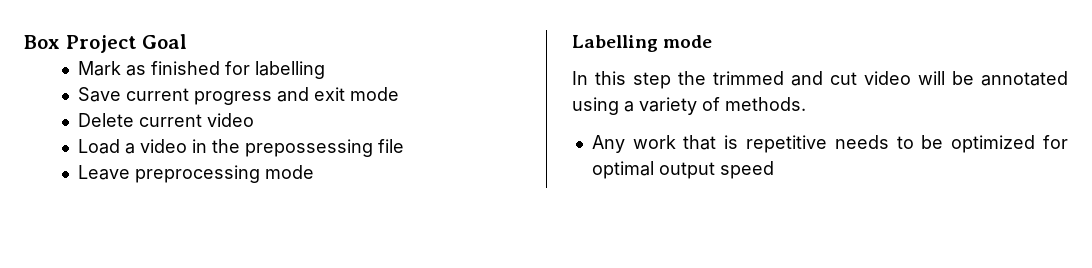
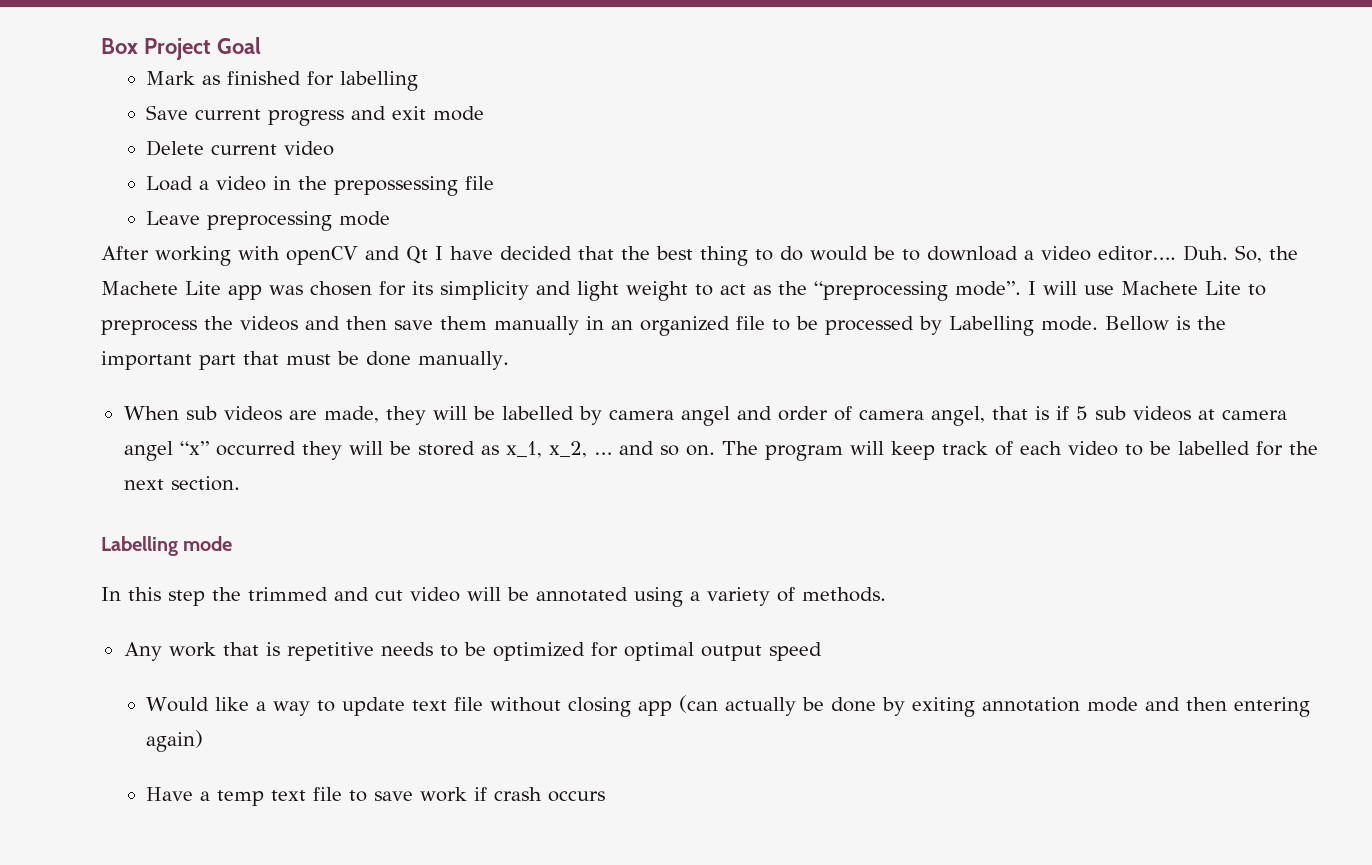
(315, 172) none -> [101,245,1298,266] [101,281,1266,301] [101,316,1226,336] [101,351,509,370] [123,406,1287,426] [123,441,1318,461] [123,476,240,491] // After working with openCV and Qt I have decided that the best thing to do would be to download a video editor…. Duh. So, the Machete Lite app was chosen for its simplicity and light weight to act as the “preprocessing mode”. I will use Machete Lite to preprocess the videos and then save them manually in an organized file to be processed by Labelling mode. Bellow is the important part that must be done manually. // When sub videos are made, they will be labelled by camera angel and order of camera angel, that is if 5 sub videos at camera angel “x” occurred they will be stored as x_1, x_2, … and so on. The program will keep track of each video to be labelled for the next section.
(774, 170) none -> [146,695,1311,717] [146,730,204,752] [146,787,606,806] // Would like a way to update text file without closing app (can actually be done by exiting annotation mode and then entering again) // Have a temp text file to save work if crash occurs

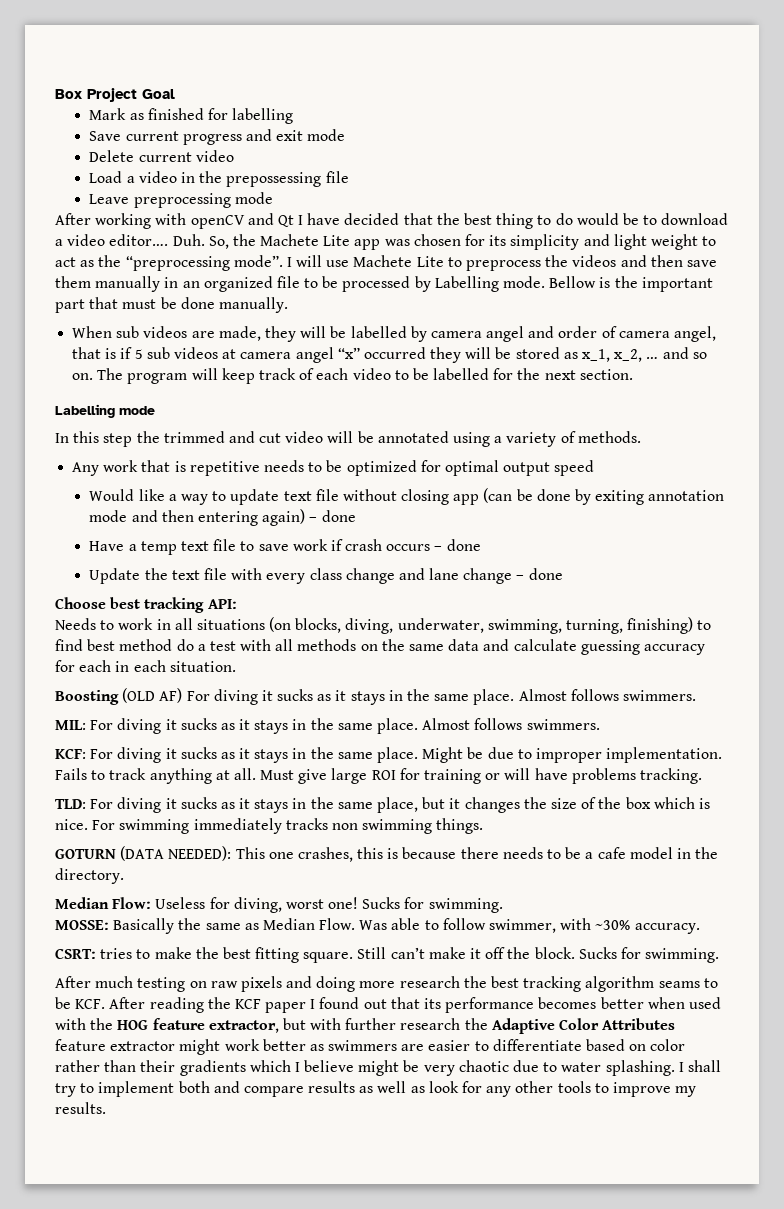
[725,697,797,716] actually -> (513, 495) none
(204, 741) none -> [309,510,356,522] – done
(606, 796) none -> [434,539,481,551] [89,568,563,584] [55,597,237,613] [55,617,712,634] [55,639,705,655] [55,660,236,672] [55,688,696,705] [55,718,600,734] [55,747,723,763] [55,768,702,784] [55,797,710,813] [55,818,484,834] [55,846,719,862] [55,868,124,884] [55,897,503,913] [55,918,700,934] [55,947,720,963] [55,976,718,992] [55,997,721,1013] [55,1018,676,1034] [55,1039,686,1055] [55,1060,721,1076] [55,1081,697,1097] [55,1102,106,1114] – done // Update the text file with every class change and lane change – done // Choose best tracking API: // Needs to work in all situations (on blocks, diving, underwater, swimming, turning, finishing) to find best method do a test with all methods on the same data and calculate guessing accuracy for each in each situation. // Boosting (OLD AF) For diving it sucks as it stays in the same place. Almost follows swimmers. // MIL: For diving it sucks as it stays in the same place. Almost follows swimmers. // KCF: For diving it sucks as it stays in the same place. Might be due to improper implementation. Fails to track anything at all. Must give large ROI for training or will have problems tracking. // TLD: For diving it sucks as it stays in the same place, but it changes the size of the box which is nice. For swimming immediately tracks non swimming things. // GOTURN (DATA NEEDED): This one crashes, this is because there needs to be a cafe model in the directory. // Median Flow: Useless for diving, worst one! Sucks for swimming. // MOSSE: Basically the same as Median Flow. Was able to follow swimmer, with ~30% accuracy. // CSRT: tries to make the best fitting square. Still can’t make it off the block. Sucks for swimming. // After much testing on raw pixels and doing more research the best tracking algorithm seams to be KCF. After reading the KCF paper I found out that its performance becomes better when used with the HOG feature extractor, but with further research the Adaptive Color Attributes feature extractor might work better as swimmers are easier to differentiate based on color rather than their gradients which I believe might be very chaotic due to water splashing. I shall try to implement both and compare results as well as look for any other tools to improve my results.

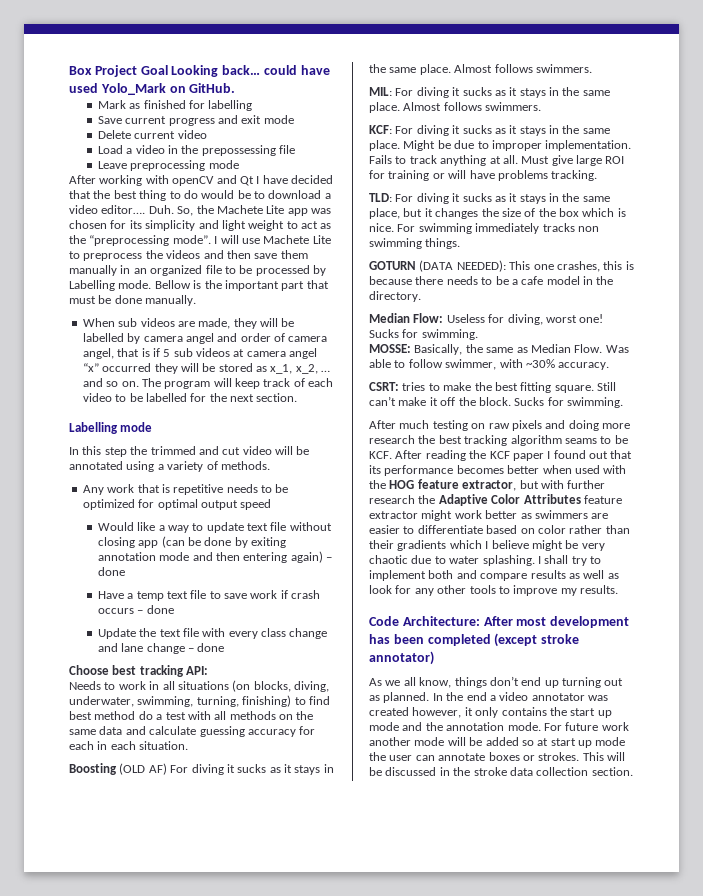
(175, 94) none -> [171,65,330,77] [69,83,236,95] Looking back… could have used Yolo_Mark on GitHub.
[113,918,175,934] Basically -> [414,344,463,355] Basically,
(106, 1108) none -> [369,616,630,628] [369,633,580,647] [369,651,434,665] [369,676,624,688] [369,692,608,703] [369,707,612,718] [369,722,629,731] [369,737,626,748] [369,752,625,761] [369,767,633,776] // Code Architecture: After most development has been completed (except stroke annotator) // As we all know, things don’t end up turning out as planned. In the end a video annotator was created however, it only contains the start up mode and the annotation mode. For future work another mode will be added so at start up mode the user can annotate boxes or strokes. This will be discussed in the stroke data collection section.

